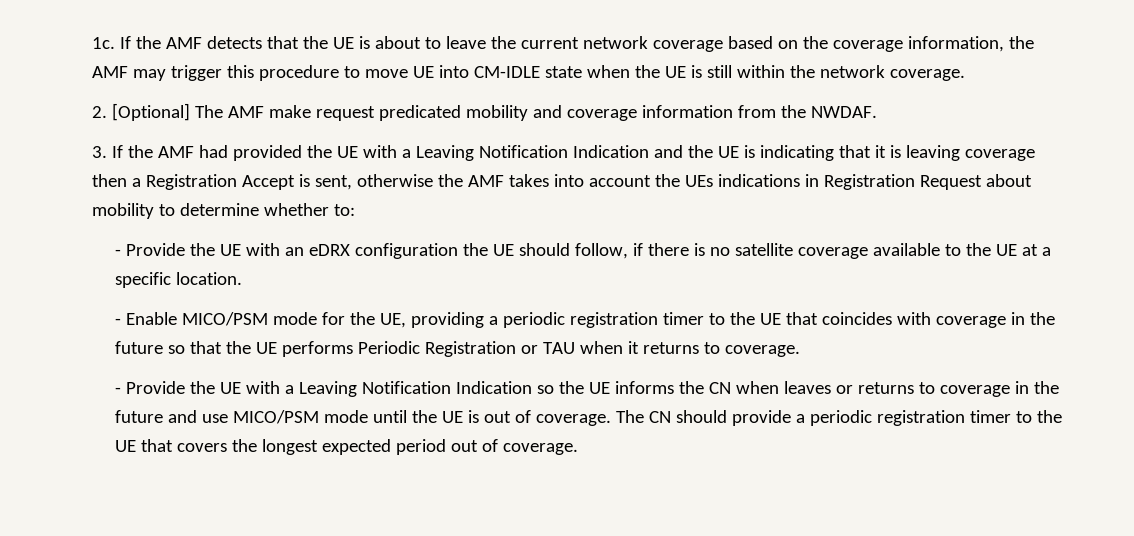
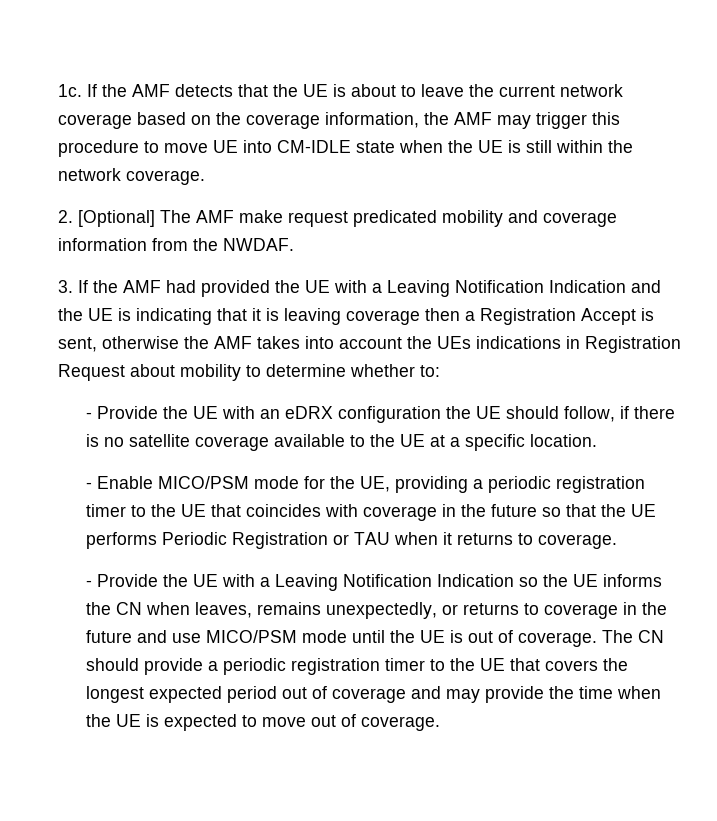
[784,381,832,394] leaves -> [194,602,437,619] leaves, remains unexpectedly,
(499, 445) none -> [331,686,661,703] [85,714,356,731] coverage and may provide the time when the UE is expected to move out of

